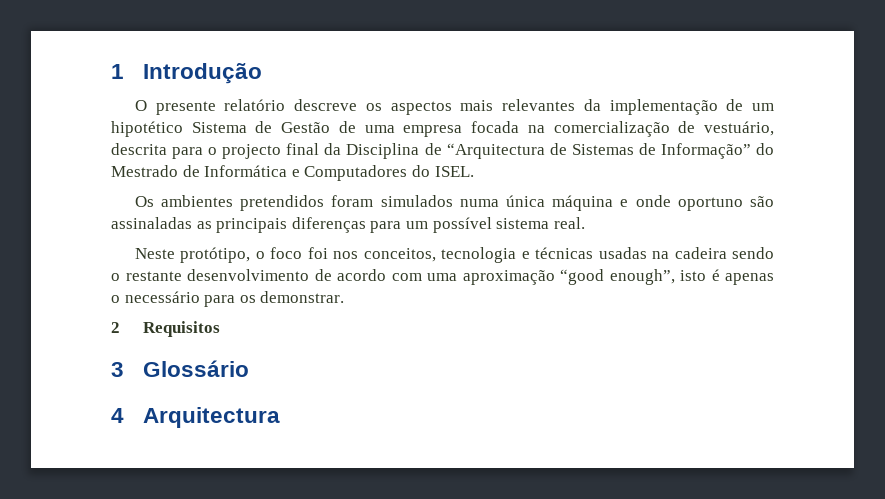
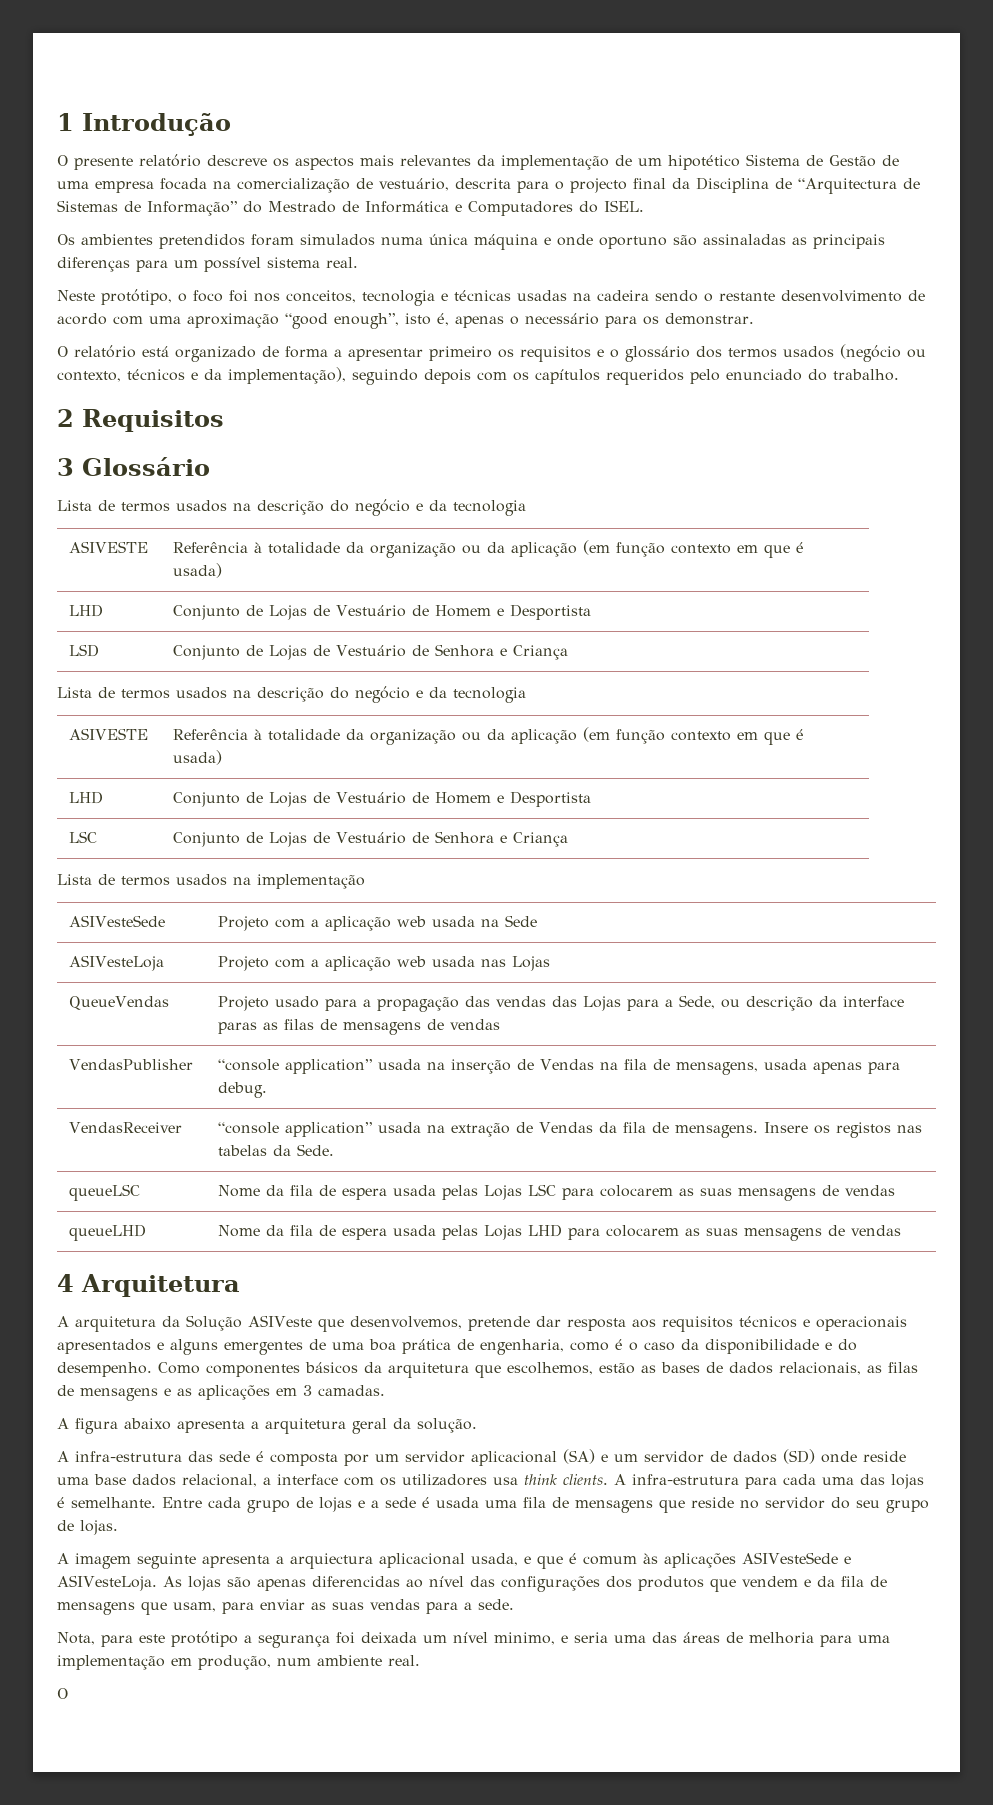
[711,269,720,281] é -> [437,313,449,326] é,
[111,321,221,337] [111,360,250,377] [111,407,281,428] 2 Requisitos // 3 Glossário // 4 Arquitectura -> [57,344,926,362] [57,367,899,385] [57,409,224,432] [57,457,210,476] [57,499,526,516] [69,541,149,553] [173,540,805,558] [173,563,223,578] [69,604,104,617] [173,604,592,620] [69,644,100,657] [173,644,569,660] [57,686,526,703] [69,728,149,740] [173,727,805,745] [173,750,223,765] [69,791,104,804] [173,791,592,807] [69,831,98,843] [173,831,569,847] [57,874,365,889] [69,915,166,927] [218,915,538,931] [69,955,165,971] [218,956,551,971] [69,996,170,1010] [218,995,905,1012] [218,1019,501,1035] [69,1059,194,1070] [218,1059,901,1075] [218,1082,268,1098] [69,1122,183,1133] [218,1122,923,1138] [218,1144,335,1156] [69,1184,141,1201] [218,1184,896,1201] [69,1224,147,1241] [218,1224,902,1241] [57,1274,240,1297] [57,1315,907,1332] [57,1339,857,1355] [57,1362,918,1378] [57,1385,385,1401] [57,1418,477,1434] [57,1449,906,1466] [57,1474,924,1489] [57,1497,929,1513] [57,1520,118,1535] [57,1552,851,1569] [57,1575,887,1592] [57,1599,514,1615] [57,1631,890,1648] [57,1655,420,1670] [57,1688,68,1699] O relatório está organizado de forma a apresentar primeiro os requisitos e o glossário dos termos usados (negócio ou contexto, técnicos e da implementação), seguindo depois com os capítulos requeridos pelo enunciado do trabalho. // 2 Requisitos // 3 Glossário // Lista de termos usados na descrição do negócio e da tecnologia // ASIVESTE | Referência à totalidade da organização ou da aplicação (em função contexto em que é usada) // LHD | Conjunto de Lojas de Vestuário de Homem e Desportista // LSD | Conjunto de Lojas de Vestuário de Senhora e Criança // Lista de termos usados na descrição do negócio e da tecnologia // ASIVESTE | Referência à totalidade da organização ou da aplicação (em função contexto em que é usada) // LHD | Conjunto de Lojas de Vestuário de Homem e Desportista // LSC | Conjunto de Lojas de Vestuário de Senhora e Criança // Lista de termos usados na implementação // ASIVesteSede | Projeto com a aplicação web usada na Sede // ASIVesteLoja | Projeto com a aplicação web usada nas Lojas // QueueVendas | Projeto usado para a propagação das vendas das Lojas para a Sede, ou descrição da interface paras as filas de mensagens de vendas // VendasPublisher | “console application” usada na inserção de Vendas na fila de mensagens, usada apenas para debug. // VendasReceiver | “console application” usada na extração de Vendas da fila de mensagens. Insere os registos nas tabelas da Sede. // queueLSC | Nome da fila de espera usada pelas Lojas LSC para colocarem as suas mensagens de vendas // queueLHD | Nome da fila de espera usada pelas Lojas LHD para colocarem as suas mensagens de vendas // 4 Arquitetura // A arquitetura da Solução ASIVeste que desenvolvemos, pretende dar resposta aos requisitos técnicos e operacionais apresentados e alguns emergentes de uma boa prática de engenharia, como é o caso da disponibilidade e do desempenho. Como componentes básicos da arquitetura que escolhemos, estão as bases de dados relacionais, as filas de mensagens e as aplicações em 3 camadas. // A figura abaixo apresenta a arquitetura geral da solução. // A infra-estrutura das sede é composta por um servidor aplicacional (SA) e um servidor de dados (SD) onde reside uma base dados relacional, a interface com os utilizadores usa think clients. A infra-estrutura para cada uma das lojas é semelhante. Entre cada grupo de lojas e a sede é usada uma fila de mensagens que reside no servidor do seu grupo de lojas. // A imagem seguinte apresenta a arquiectura aplicacional usada, e que é comum às aplicações ASIVesteSede e ASIVesteLoja. As lojas são apenas diferencidas ao nível das configurações dos produtos que vendem e da fila de mensagens que usam, para enviar as suas vendas para a sede. // Nota, para este protótipo a segurança foi deixada um nível minimo, e seria uma das áreas de melhoria para uma implementação em produção, num ambiente real. // O

